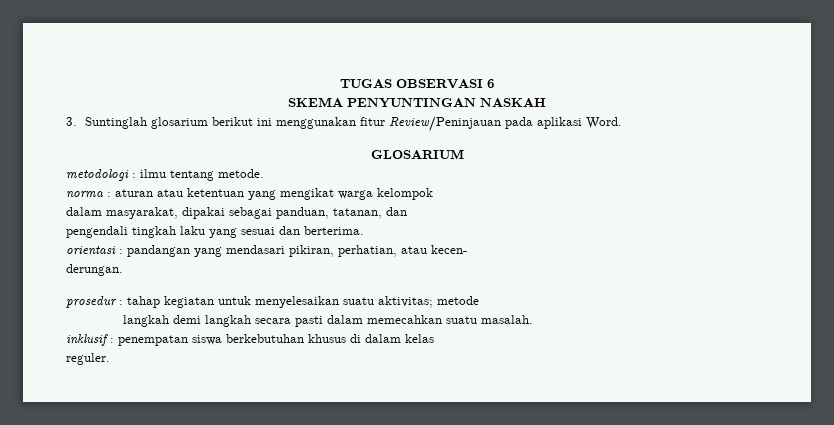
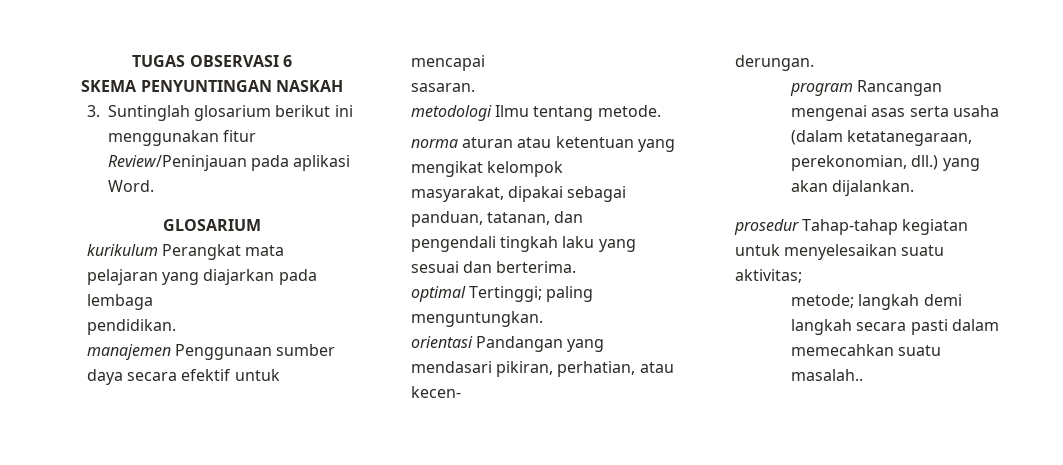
(464, 154) none -> [86,244,285,260] [86,269,317,285] [86,294,153,310] [86,319,176,335] [86,344,336,360] [86,369,280,385] [410,55,485,71] [410,83,475,92] // kurikulum Perangkat mata pelajaran yang diajarkan pada lembaga // pendidikan. // manajemen Penggunaan sumber daya secara efektif untuk mencapai // sasaran.
[131,169,166,178] : ilmu -> [495,105,530,117] Ilmu
[106,192,111,197] : -> (458, 143) none
[337,190,373,200] warga -> (483, 169) none
[65,207,102,216] dalam -> (564, 169) none
(364, 230) none -> [410,286,594,302] [410,311,543,327] // optimal Tertinggi; paling menguntungkan.
[118,245,190,257] : pandangan -> [476,336,564,352] Pandangan
(123, 270) none -> [789,80,943,96] [790,105,999,121] [790,130,973,146] [790,155,980,171] [790,180,915,196] // program Rancangan mengenai asas serta usaha (dalam ketatanegaraan, perekonomian, dll.) yang akan dijalankan.
[118,296,160,308] : tahap -> [802,219,899,235] Tahap-tahap
[436,296,479,305] metode // -> [790,294,854,308] // metode;
[480,315,533,324] [65,334,434,346] [65,353,110,365] masalah. // inklusif : penempatan siswa berkebutuhan khusus di dalam kelas // reguler. -> [790,369,863,381] masalah..

